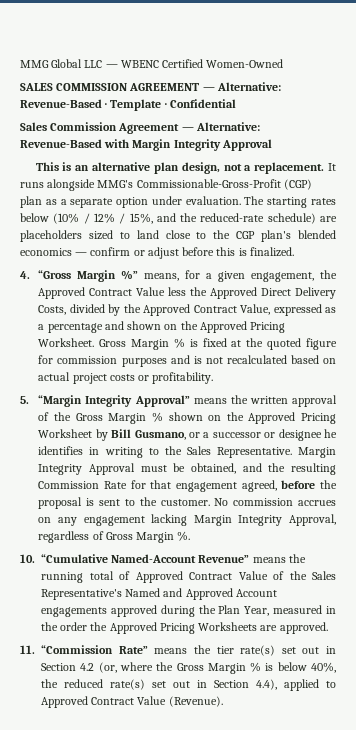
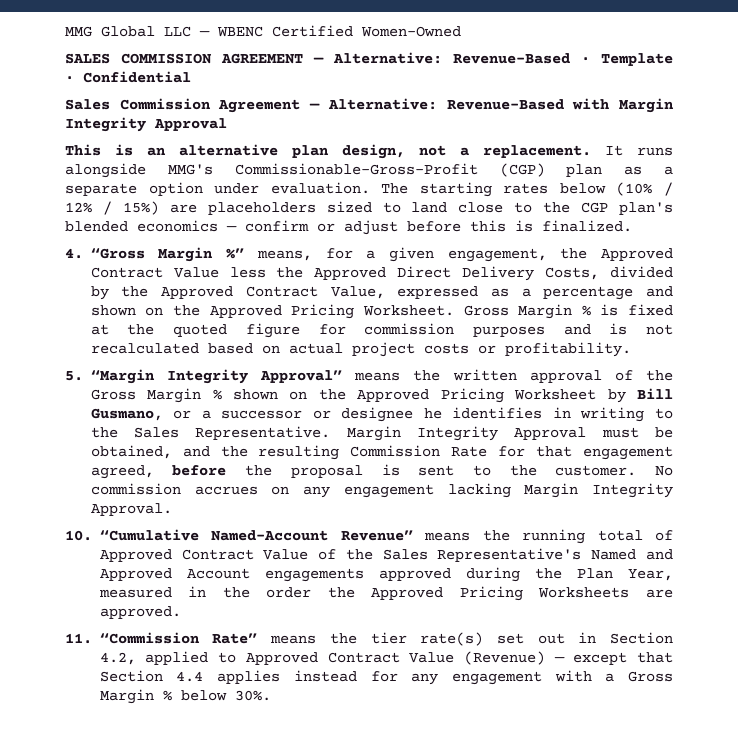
[129,213,316,224] 15%, and the reduced-rate schedule) -> [122,201,159,215] 15%)
[289,514,336,526] [38,531,191,543] Approval, regardless of Gross Margin %. -> [90,503,172,516] Approval.
[80,662,337,674] [41,679,277,690] 4.2 (or, where the Gross Margin % is below 40%, the reduced rate(s) set out in Section 4.4), -> [99,652,136,665] 4.2,
[168,696,223,707] (Revenue). -> [463,651,674,665] [99,670,674,685] [99,689,271,704] (Revenue) — except that Section 4.4 applies instead for any engagement with a Gross Margin % below 30%.

